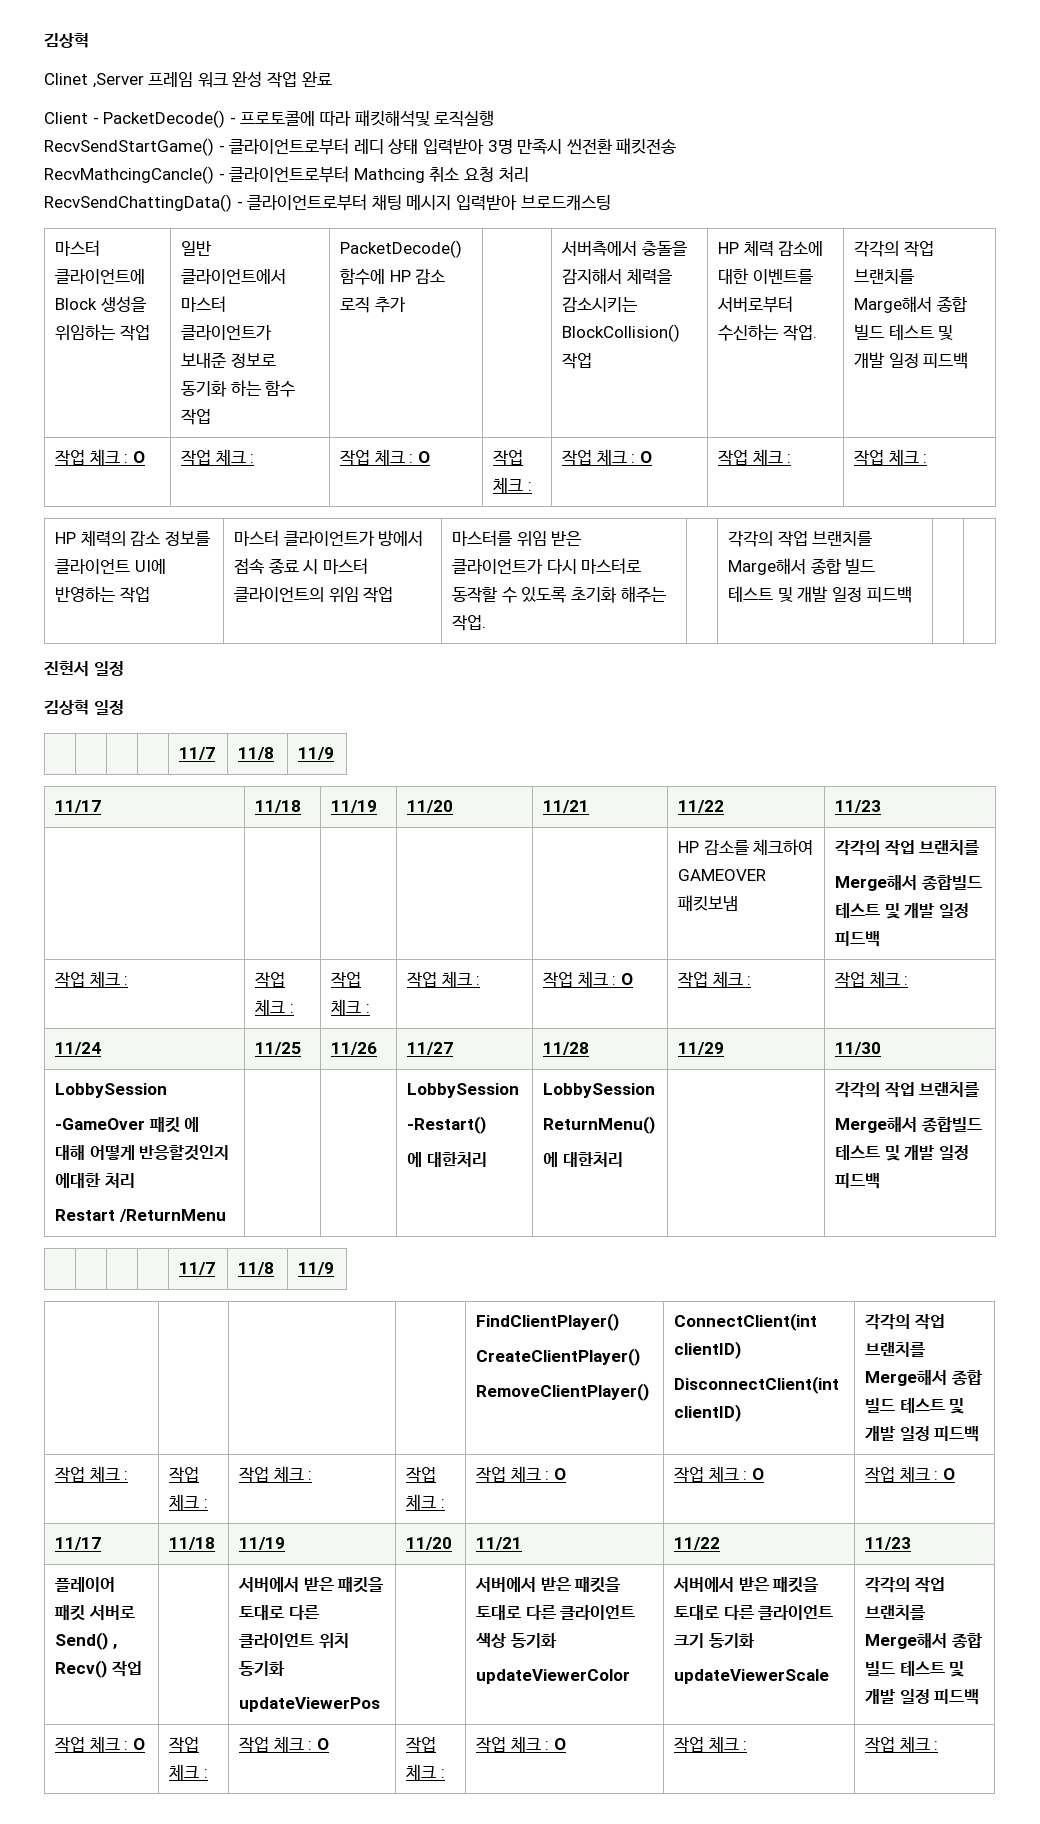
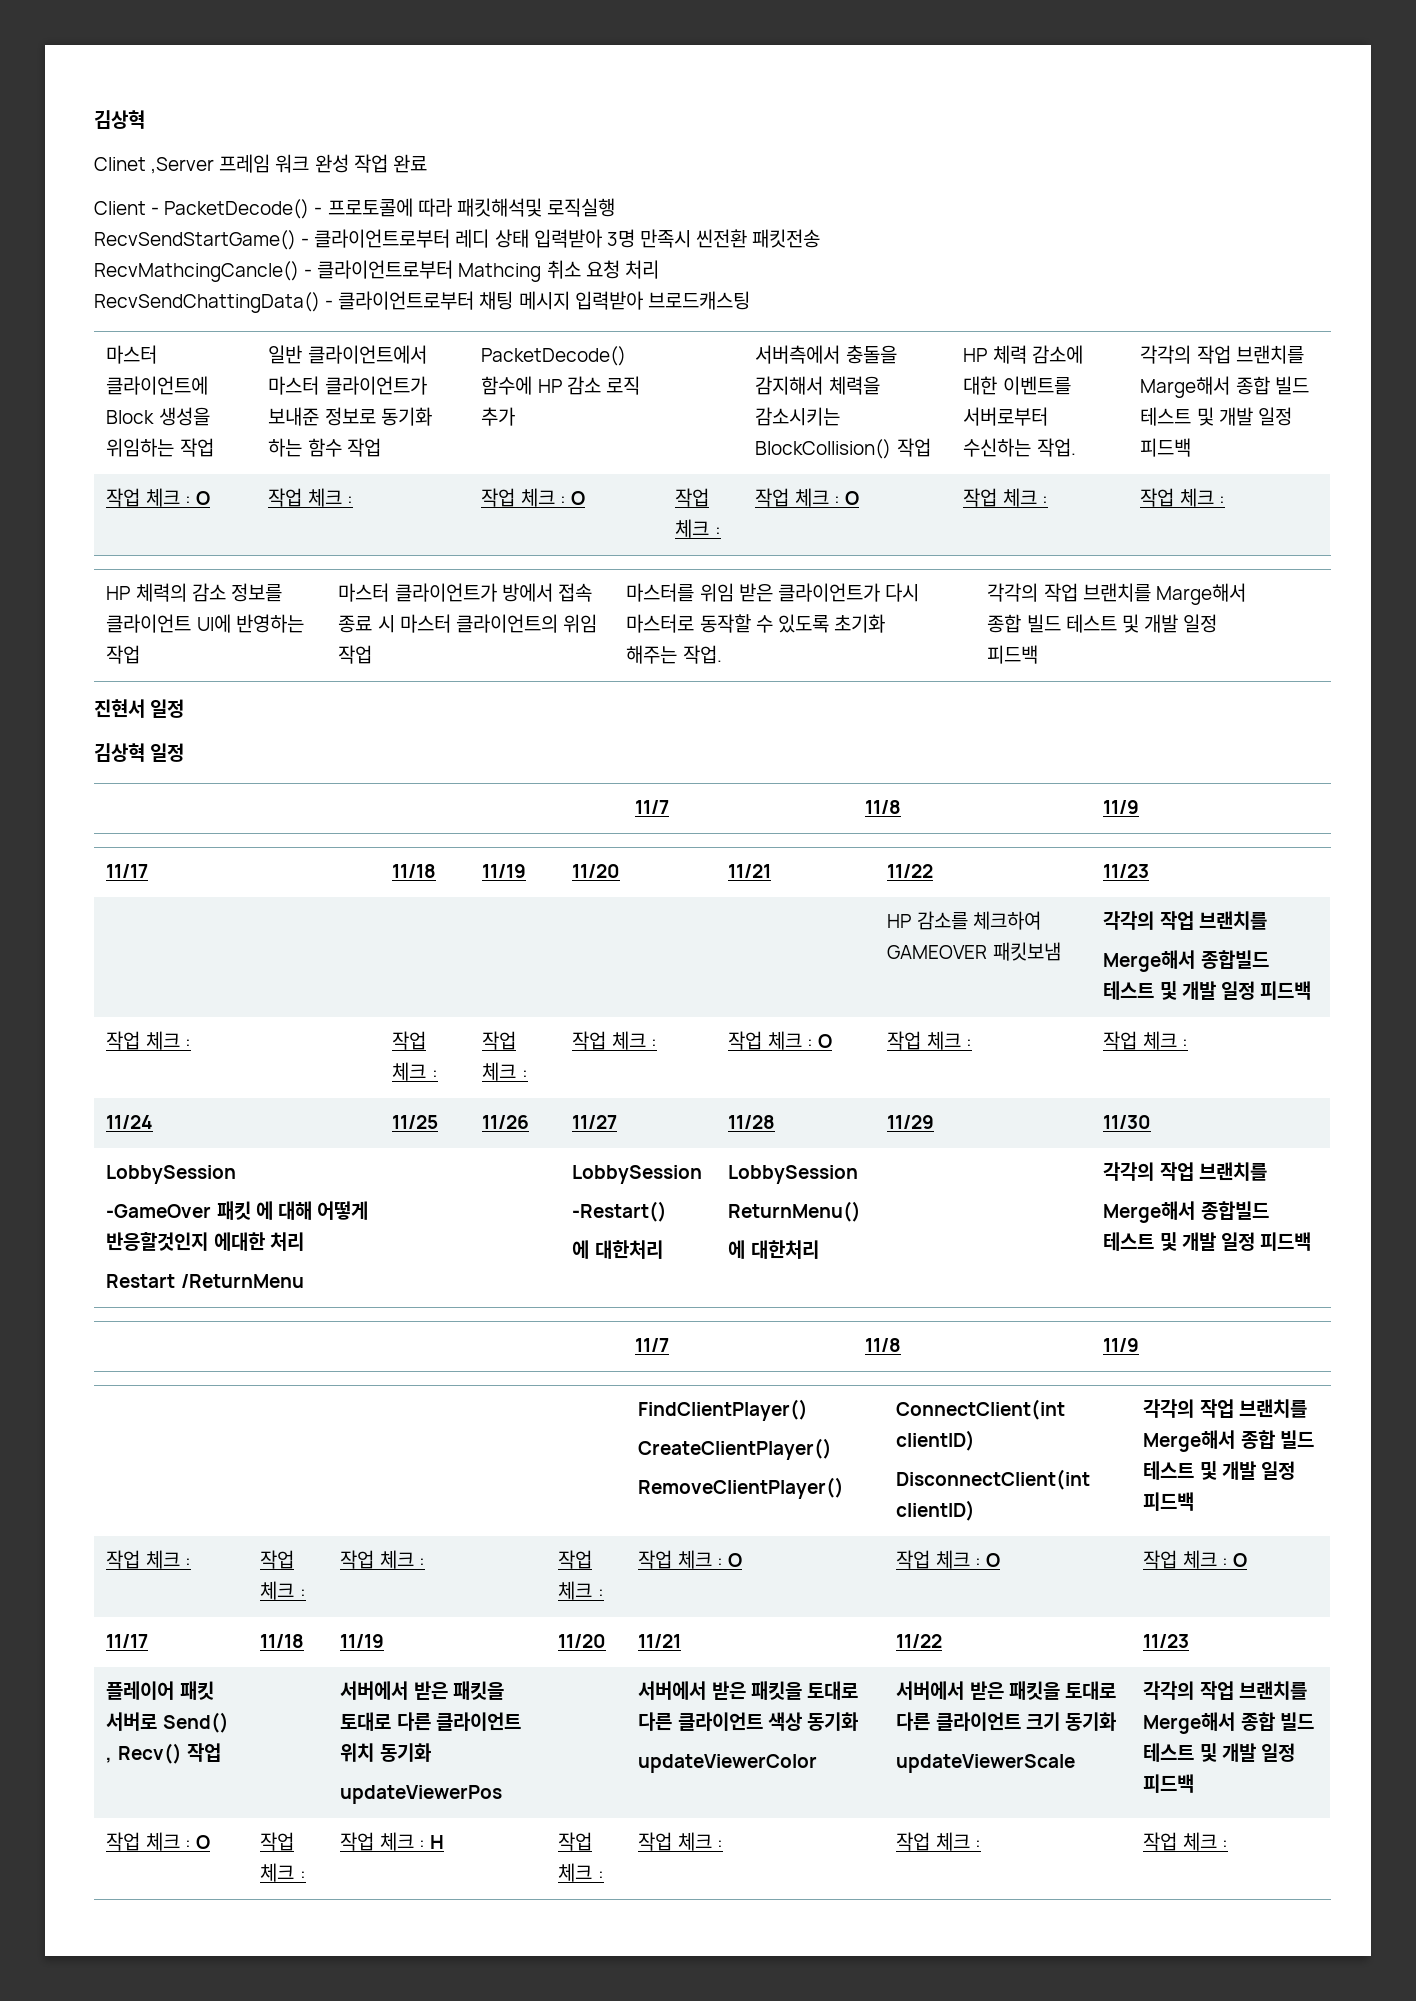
[317,1738,330,1750] [406,1737,437,1753] [406,1764,445,1780] [476,1736,567,1753] O | 작업 체크 : | 작업 체크 : O -> [429,1835,444,1849] [558,1832,593,1851] [558,1863,604,1882] [638,1832,723,1851] H | 작업 체크 : | 작업 체크 :

